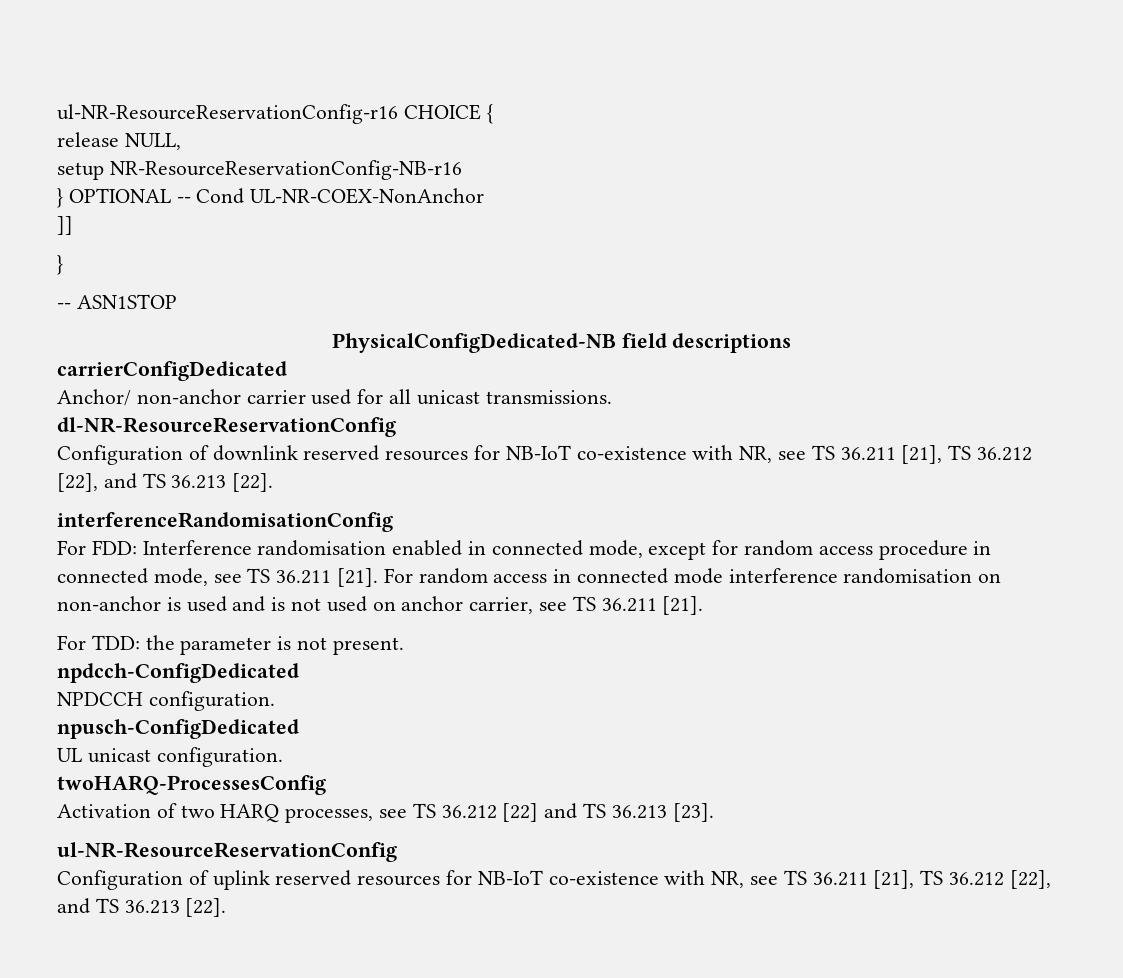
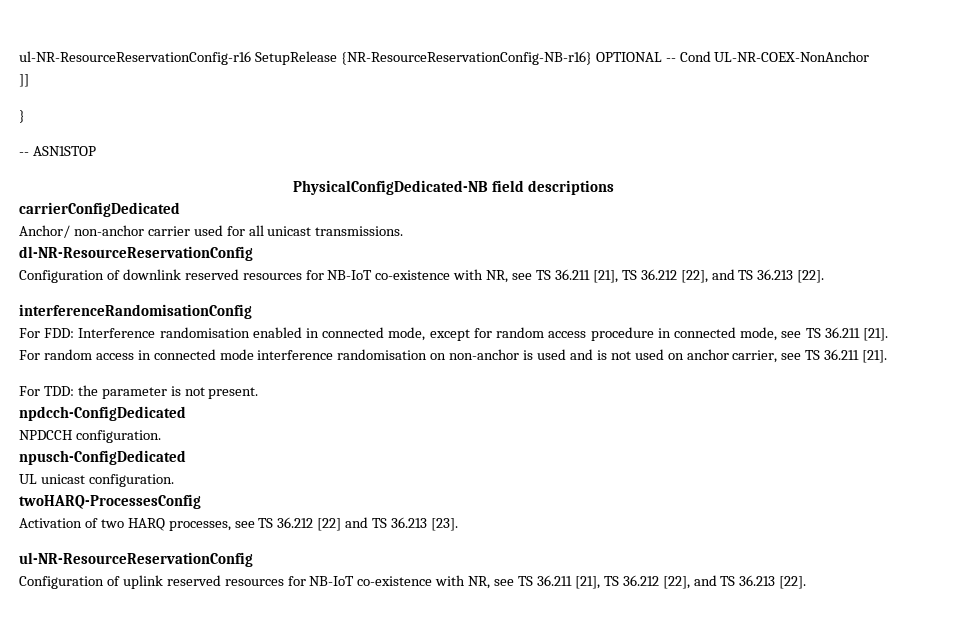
[403,104,493,124] [57,132,181,150] [57,160,462,180] [57,188,63,208] CHOICE { // release NULL, // setup NR-ResourceReservationConfig-NB-r16 // } -> [254,51,592,65] SetupRelease {NR-ResourceReservationConfig-NB-r16}

